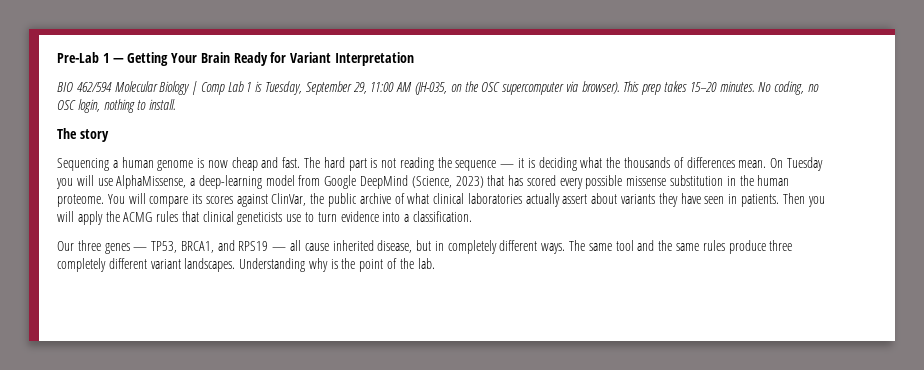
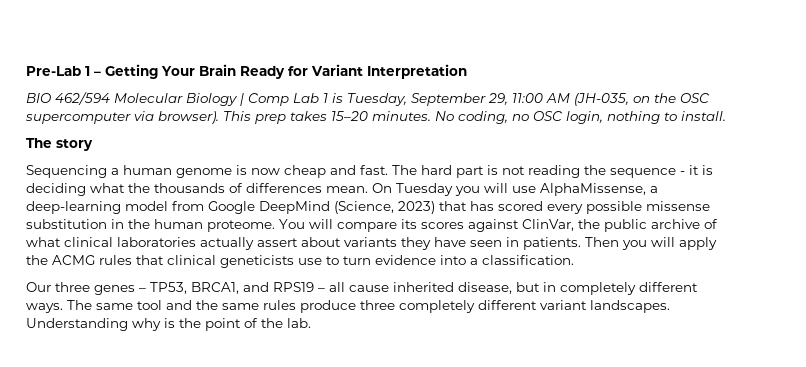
[112,58,124,63] — -> [94,71,101,76] –
[500,164,515,168] — -> [680,171,685,175] -
[133,247,148,251] — -> [139,288,146,292] –
[272,247,287,251] — -> [318,288,325,292] –

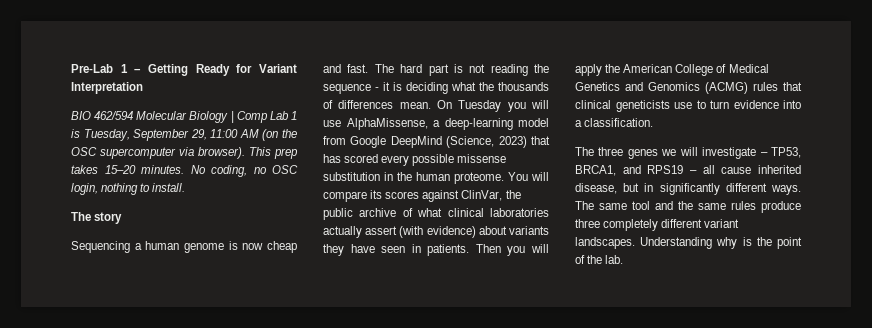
[161,64,236,76] Your Brain -> (188, 70) none
[574,93,650,106] (JH-035, on -> [262,129,279,141] (on
(298, 242) none -> [399,226,476,238] (with evidence)
[52,255,95,265] ACMG -> [623,64,769,76] [575,82,748,94] American College of Medical Genetics and Genomics (ACMG)
[26,282,51,292] Our -> [575,147,594,156] The
(135, 290) none -> [661,147,757,159] we will investigate
[560,282,636,295] completely -> [659,183,720,195] significantly

